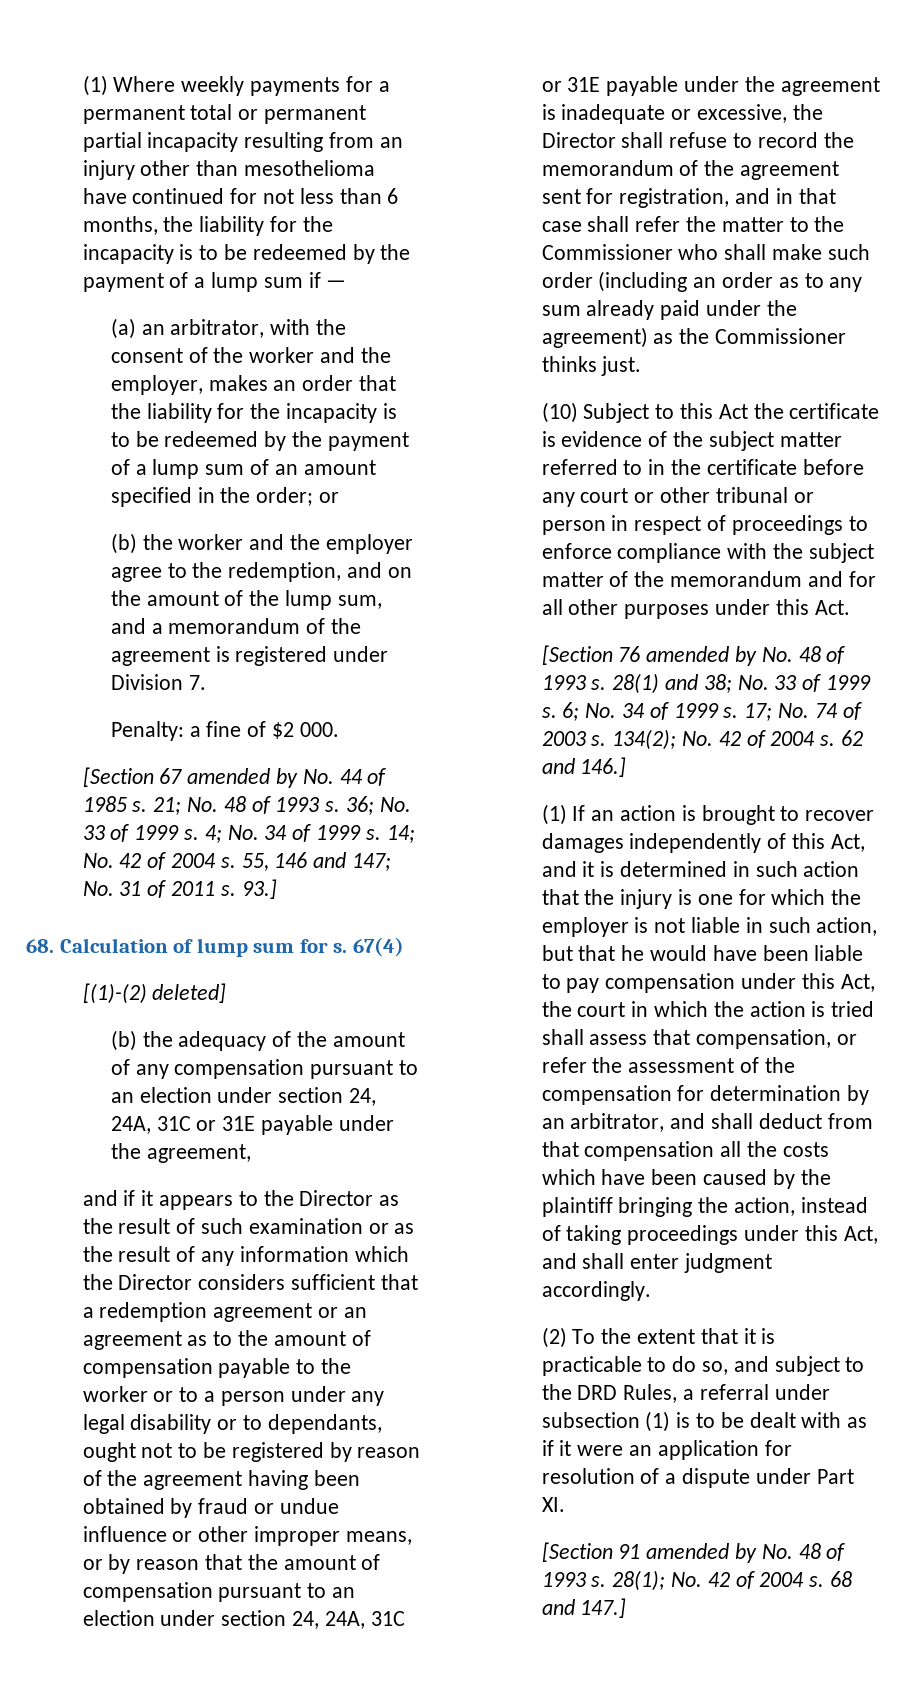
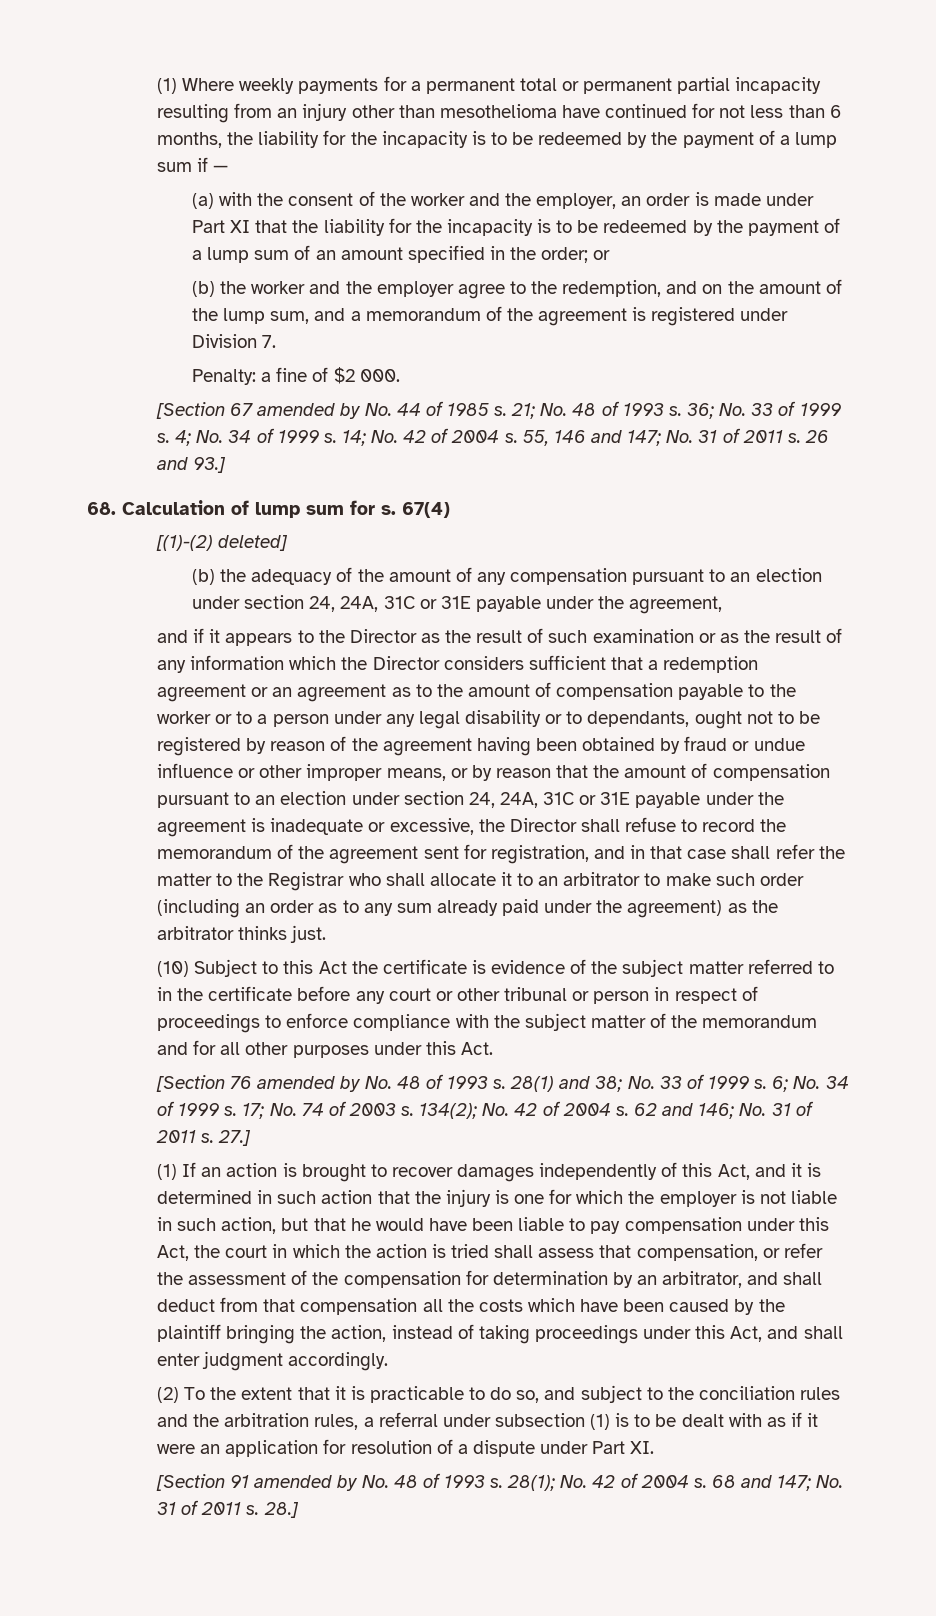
[141,319,265,338] an arbitrator, -> (215, 201) none
[208,375,354,391] makes an order -> [621,192,814,206] [192,220,251,233] an order is made under Part XI
(236, 890) none -> [804,430,829,443] [157,457,189,470] 26 and
[541,244,673,260] Commissioner -> [268,872,345,891] Registrar
(767, 252) none -> [429,872,661,886] allocate it to an arbitrator to
[714,328,846,344] Commissioner -> [157,926,235,940] arbitrator
[580,757,627,777] 146.] -> [698,1101,814,1119] [156,1130,252,1146] 146; No. 31 of 2011 s. 27.]
[577,1384,678,1403] DRD Rules, -> [698,1386,841,1400] [157,1413,359,1430] conciliation rules and the arbitration rules,
[580,1598,627,1618] 147.] -> [777,1475,844,1491] [157,1500,299,1518] 147; No. 31 of 2011 s. 28.]

